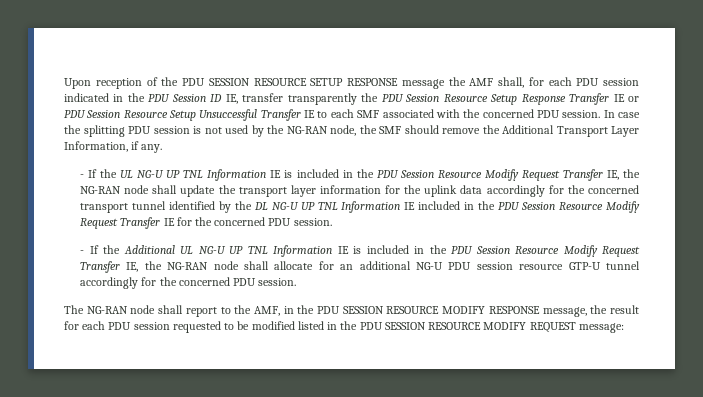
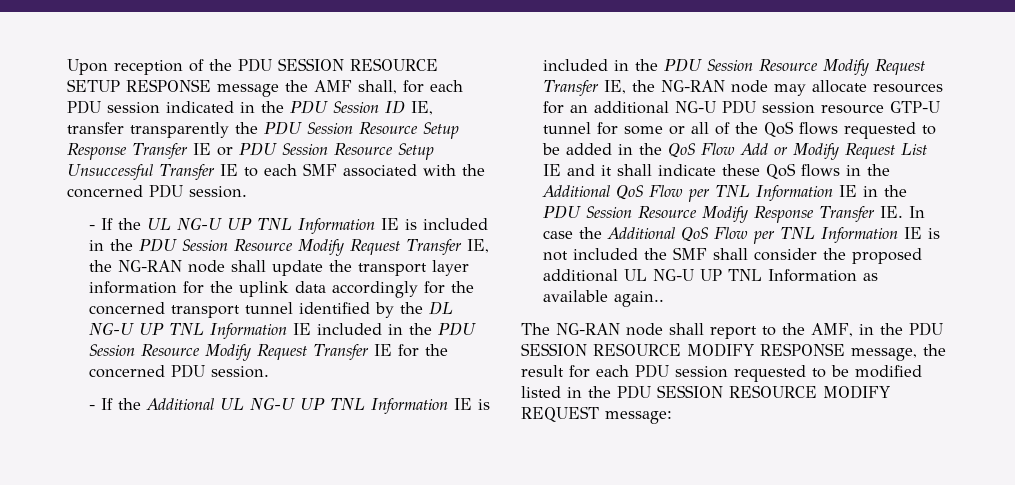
[603,110,641,118] [64,125,639,137] [64,141,163,153] In case the splitting PDU session is not used by the NG-RAN node, the SMF should remove the Additional Transport Layer Information, if any. -> (247, 192) none
[244,261,314,270] shall allocate -> [774,80,944,96] may allocate resources
[80,277,297,289] accordingly for the concerned PDU session. -> [597,121,937,139] [542,143,928,160] [543,163,891,179] [542,185,908,202] [543,205,926,223] [543,227,941,244] [543,247,923,264] [543,269,879,282] [543,290,665,307] for some or all of the QoS flows requested to be added in the QoS Flow Add or Modify Request List IE and it shall indicate these QoS flows in the Additional QoS Flow per TNL Information IE in the PDU Session Resource Modify Response Transfer IE. In case the Additional QoS Flow per TNL Information IE is not included the SMF shall consider the proposed additional UL NG-U UP TNL Information as available again..

